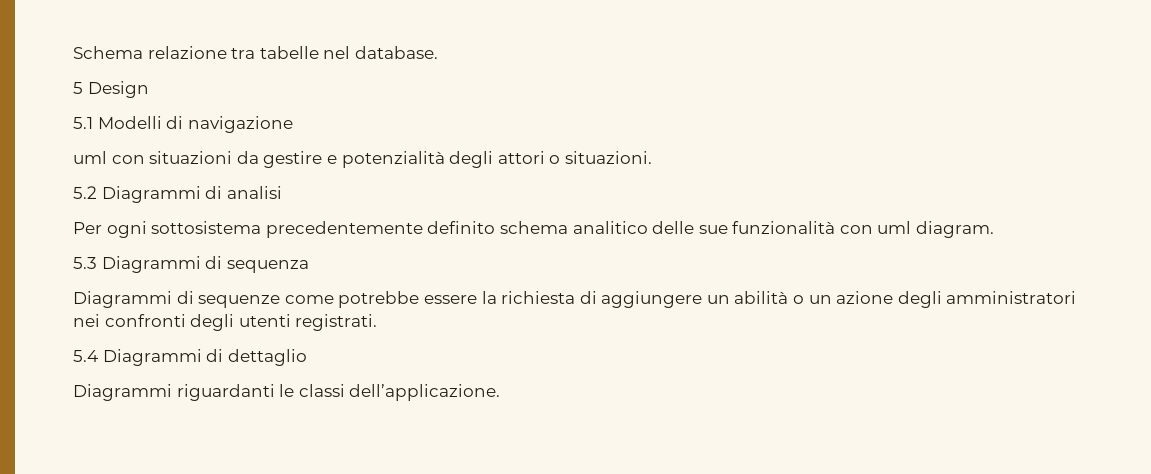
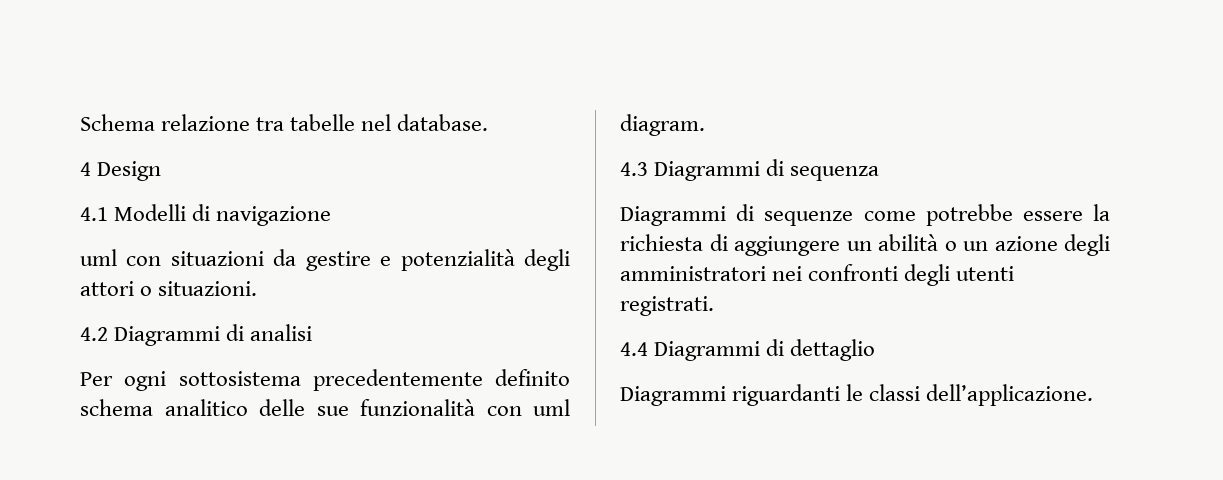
[73,82,83,94] 5 -> [80,162,91,176] 4
[73,117,93,129] 5.1 -> [80,207,108,221] 4.1
[73,186,97,199] 5.2 -> [80,327,108,341] 4.2
[73,257,97,269] 5.3 -> [620,162,648,176] 4.3
[73,350,98,362] 5.4 -> [620,342,648,356] 4.4

